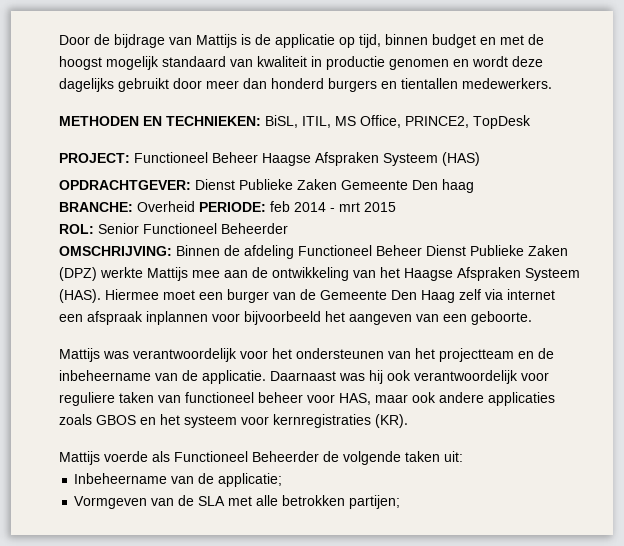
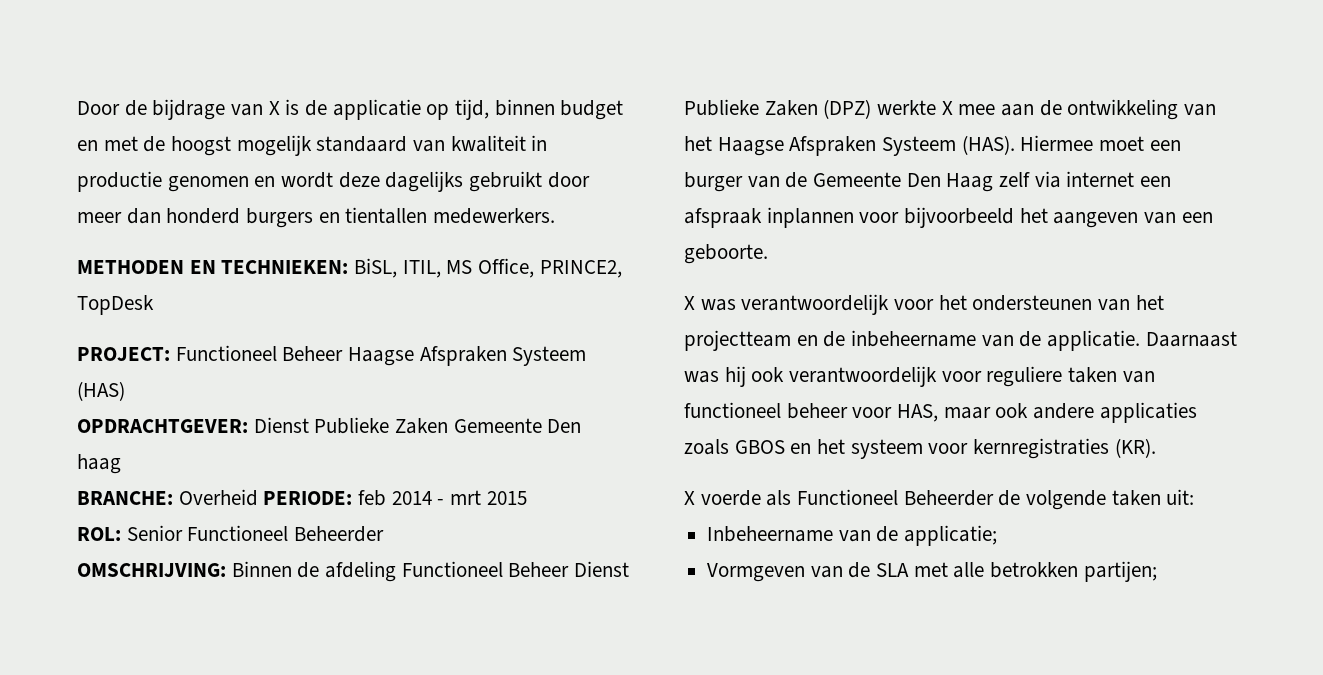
[196,34,237,48] Mattijs -> [268,101,280,115] X
[147,267,188,281] Mattijs -> [941,101,953,115] X
[59,348,100,362] Mattijs -> [684,296,695,310] X
[59,451,100,465] Mattijs -> [684,491,695,505] X

